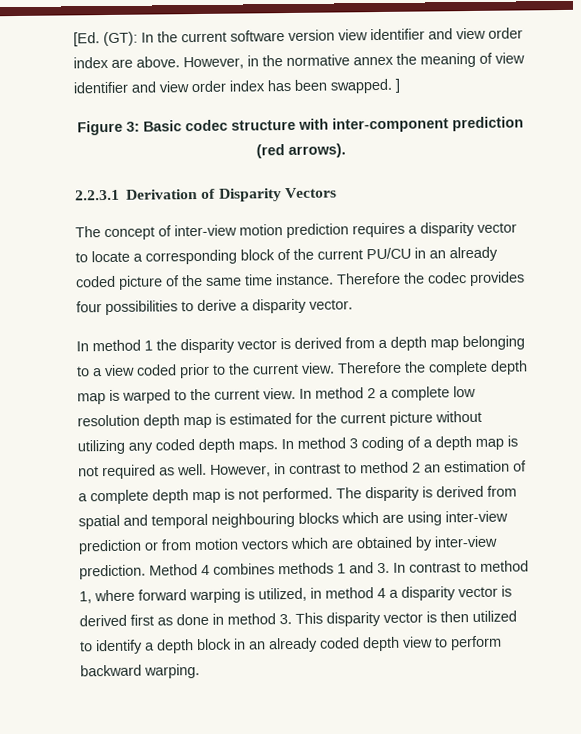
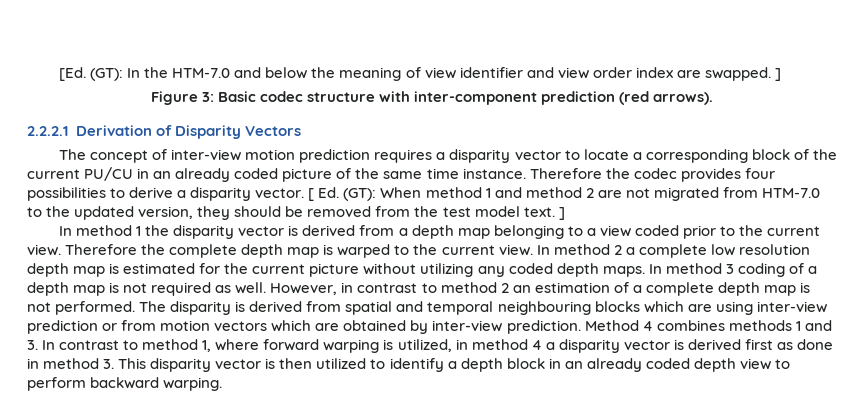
[181,27,523,43] [73,54,394,70] current software version view identifier and view order index are above. However, in the normative annex -> [172,67,308,79] HTM-7.0 and below
[267,79,327,92] has been -> [676,70,701,78] are
[75,189,120,201] 2.2.3.1 -> [27,126,68,136] 2.2.2.1
(353, 304) none -> [308,187,820,201] [27,206,565,220] [ Ed. (GT): When method 1 and method 2 are not migrated from HTM-7.0 to the updated version, they should be removed from the test model text. ]

